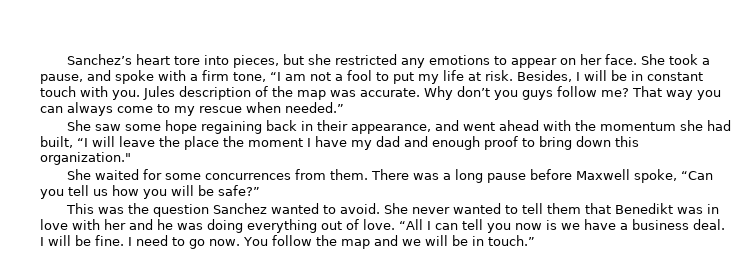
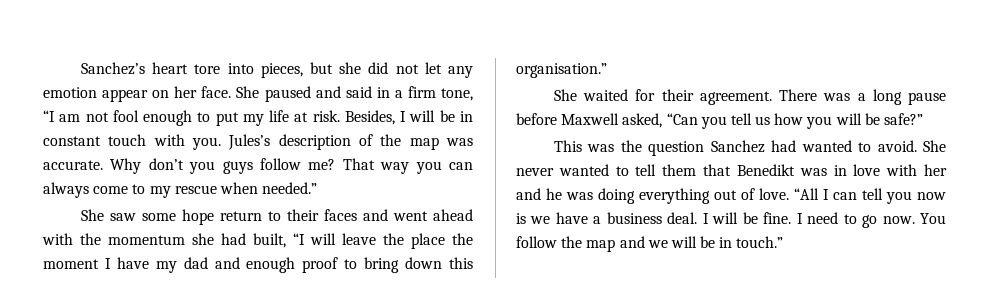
[334,54,507,68] restricted any emotions to -> [368,62,473,78] [43,87,97,98] did not let any emotion
[668,54,710,65] [40,70,186,84] took a pause, and spoke with -> [264,86,390,102] paused and said in
[335,70,372,81] a fool -> [112,110,193,126] fool enough
[143,86,175,100] Jules -> [228,134,271,150] Jules’s
[200,120,431,134] regaining back in their appearance, -> [219,209,357,221] return to their faces
[40,152,131,165] organization." -> [516,63,607,78] organisation.”
[164,169,368,180] some concurrences from them. -> [661,89,772,105] their agreement.
[633,169,677,183] spoke, -> [622,113,663,128] asked,
(267, 208) none -> [771,140,797,152] had

